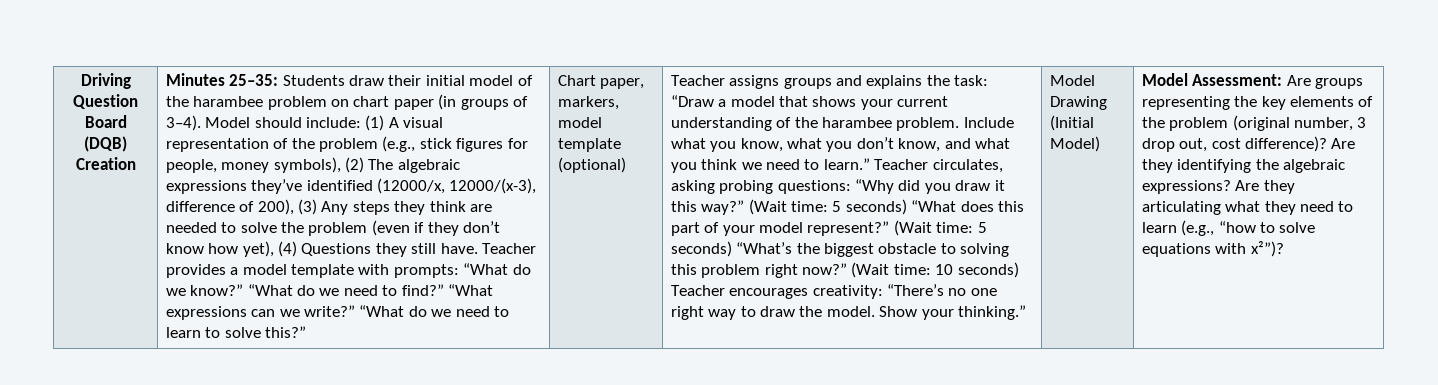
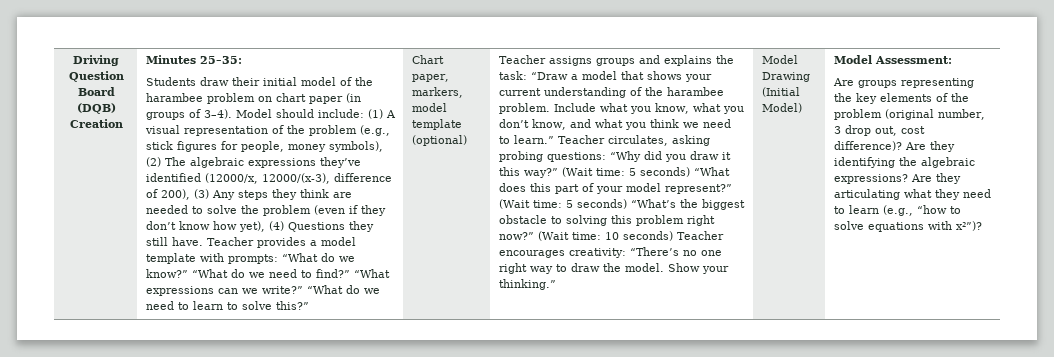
(279, 80) none -> (242, 60) //
(1283, 80) none -> (952, 60) //

